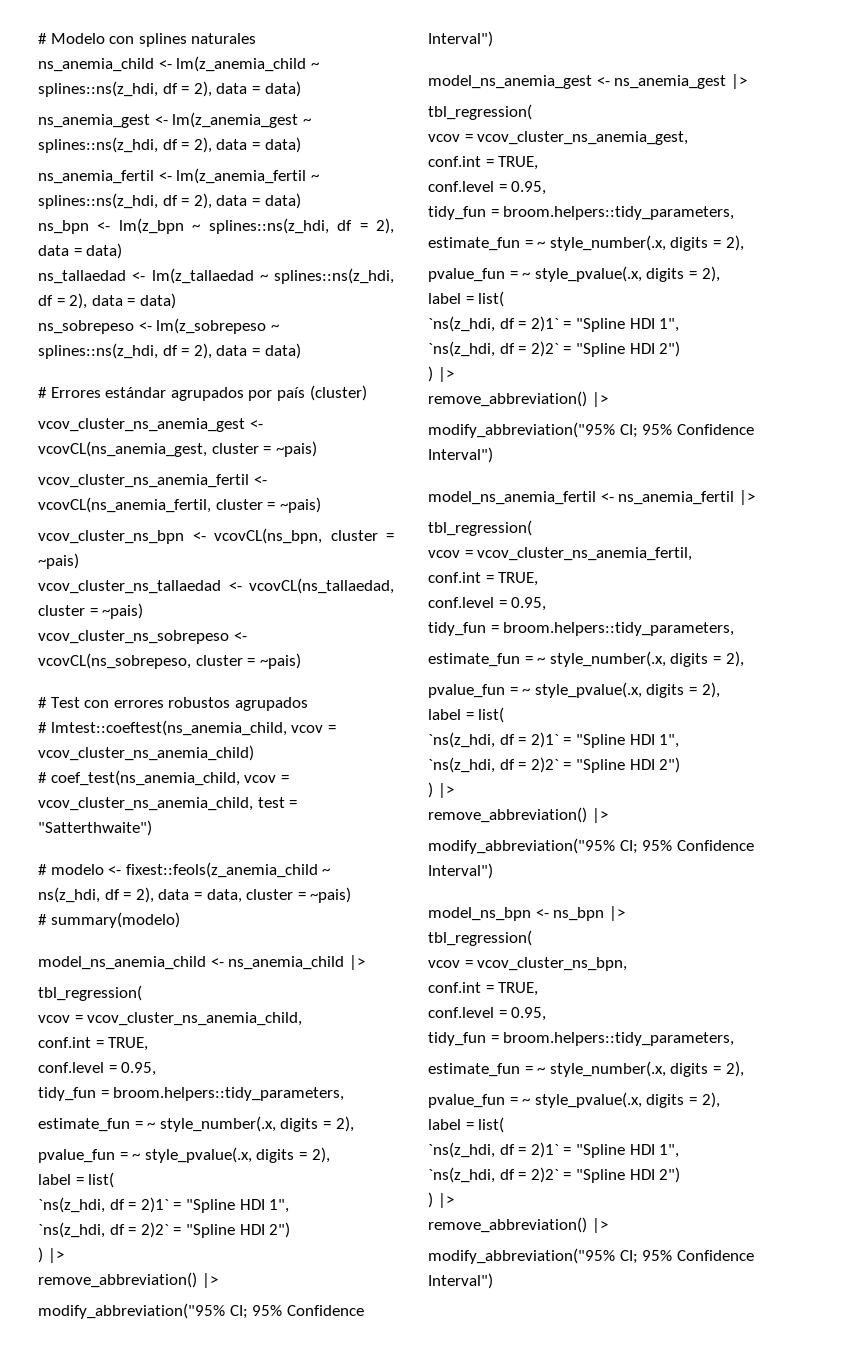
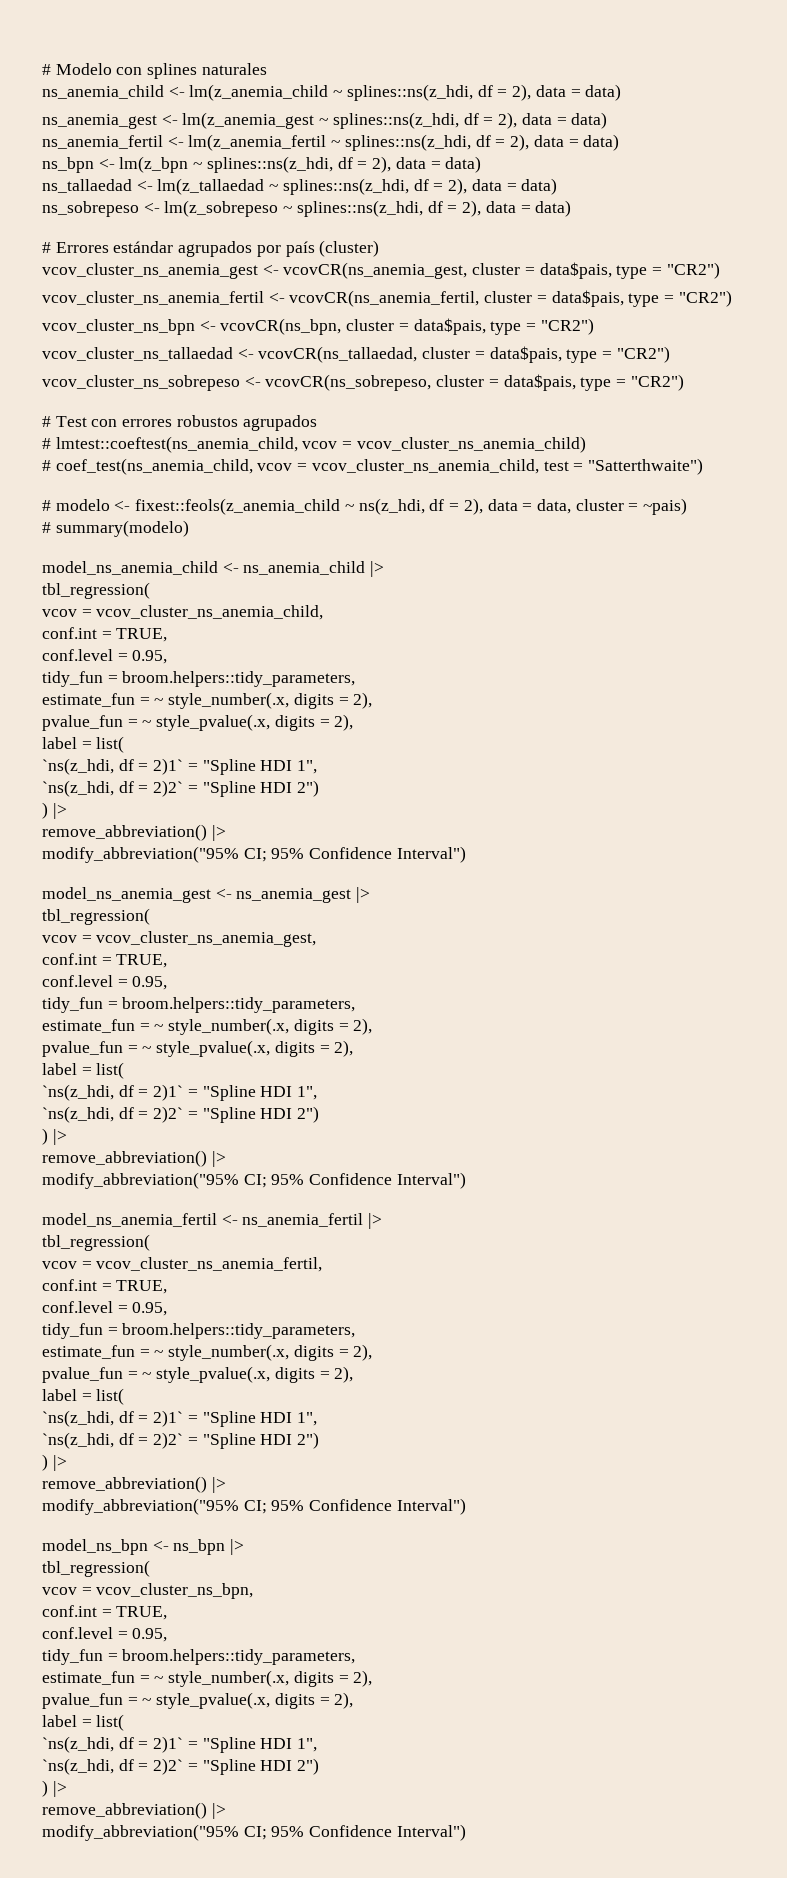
[38,441,317,457] vcovCL(ns_anemia_gest, cluster = ~pais) -> [283,262,720,279] vcovCR(ns_anemia_gest, cluster = data$pais, type = "CR2")
[38,497,321,513] vcovCL(ns_anemia_fertil, cluster = ~pais) -> [289,290,732,307] vcovCR(ns_anemia_fertil, cluster = data$pais, type = "CR2")
[214,528,394,544] [38,553,79,569] vcovCL(ns_bpn, cluster = ~pais) -> [220,318,594,335] vcovCR(ns_bpn, cluster = data$pais, type = "CR2")
[249,578,394,594] [38,603,144,619] vcovCL(ns_tallaedad, cluster = ~pais) -> [258,346,670,363] vcovCR(ns_tallaedad, cluster = data$pais, type = "CR2")
[38,653,301,669] vcovCL(ns_sobrepeso, cluster = ~pais) -> [265,374,684,391] vcovCR(ns_sobrepeso, cluster = data$pais, type = "CR2")

